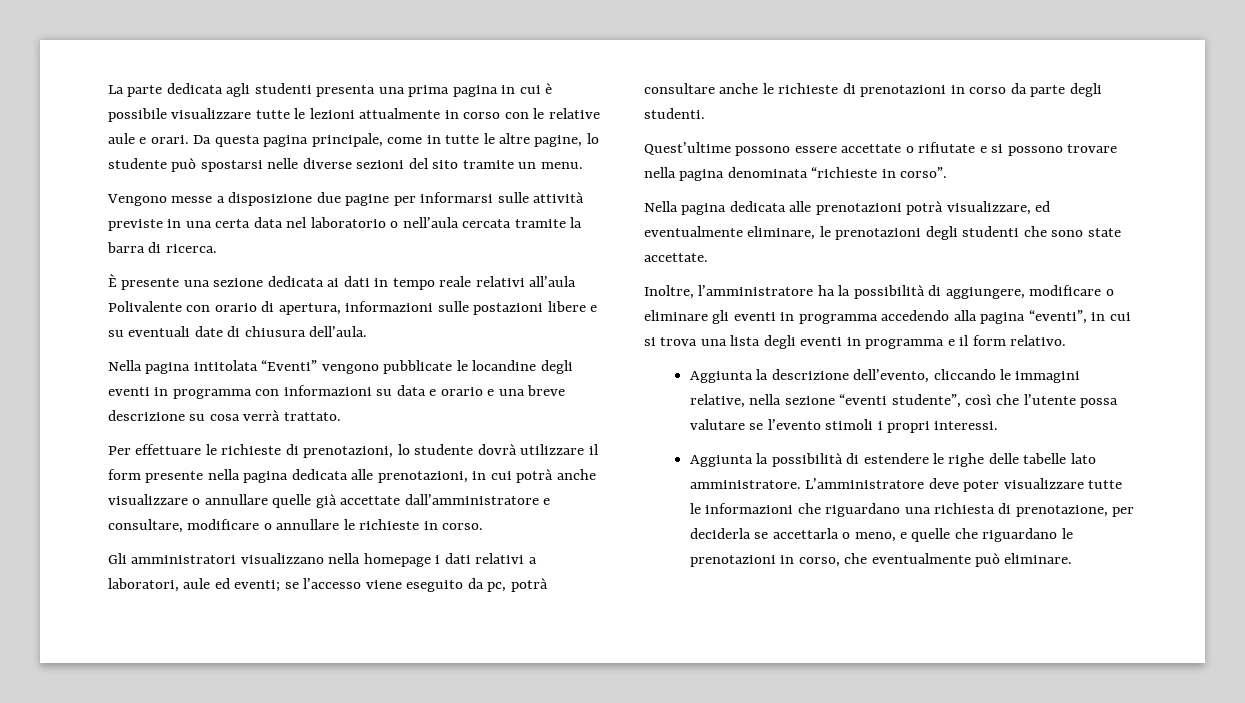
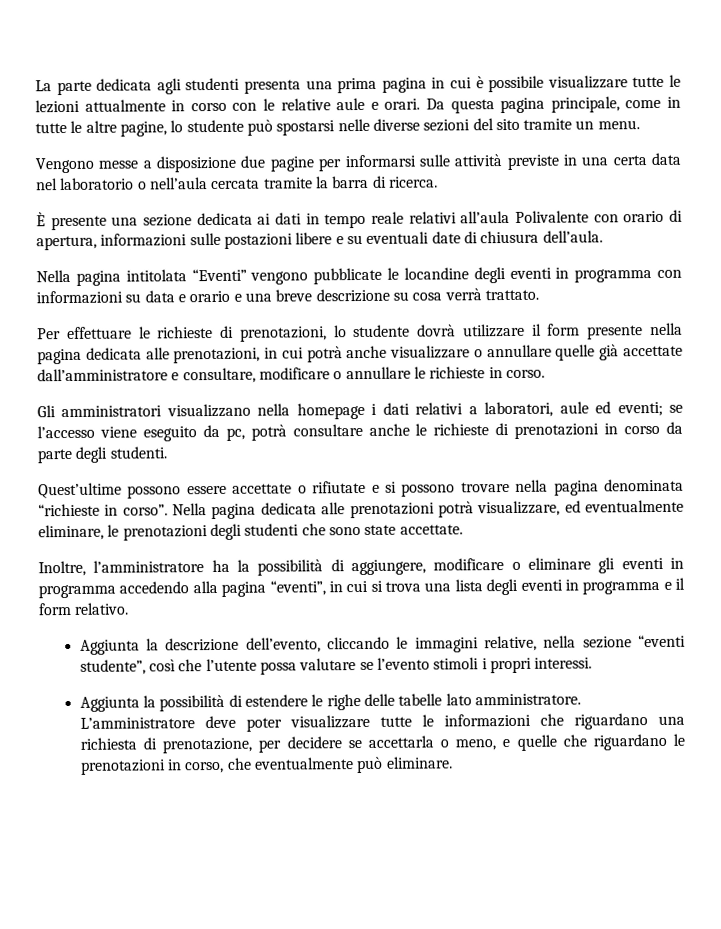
(948, 172) // -> (168, 510) none
[689,528,751,539] deciderla -> [286,736,342,749] decidere

